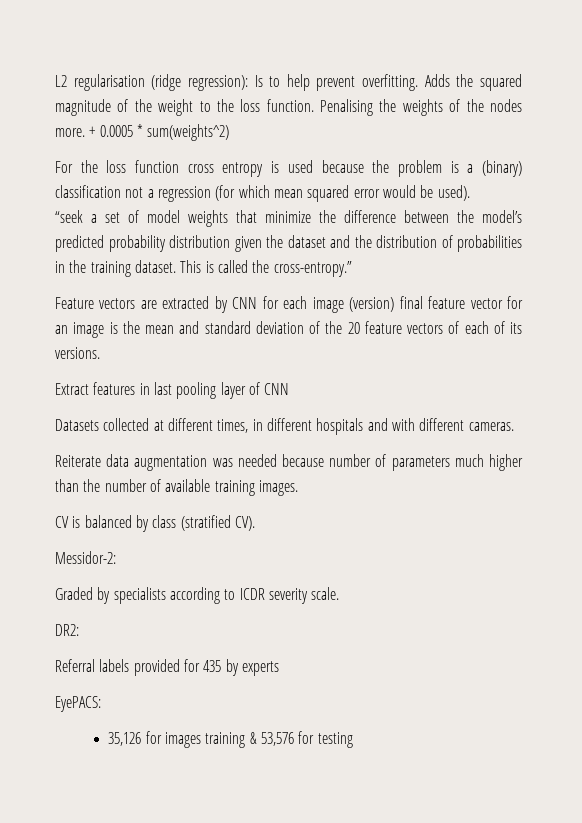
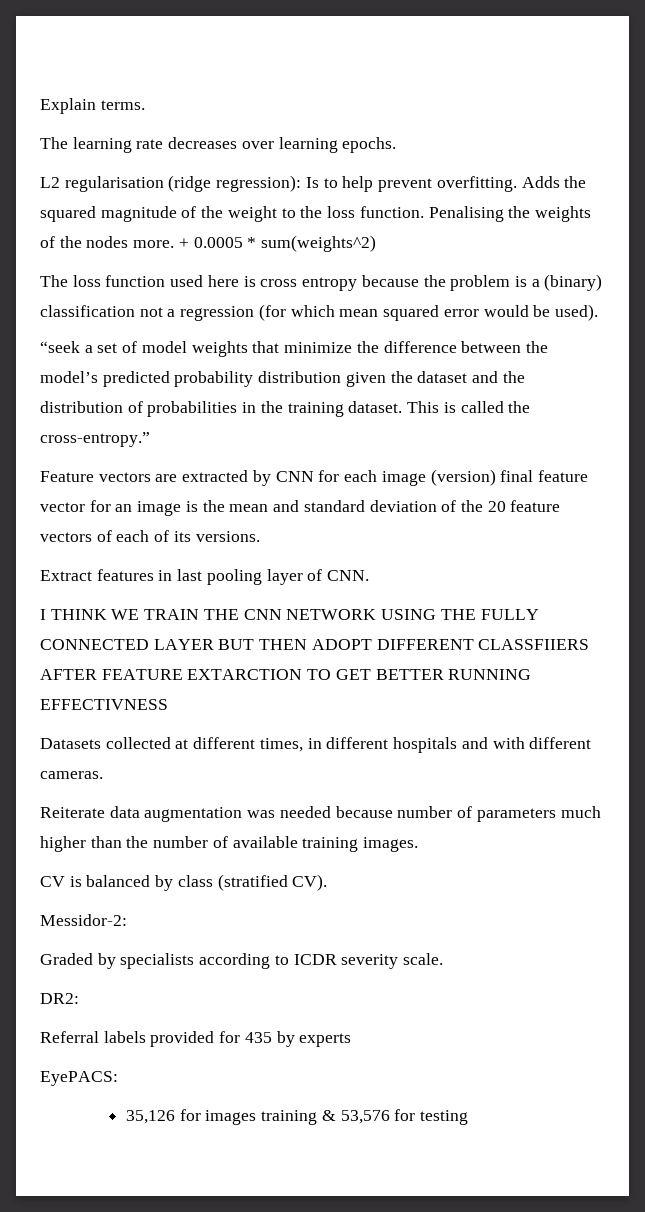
(55, 81) none -> [40,98,145,114] [40,137,397,153] Explain terms. // The learning rate decreases over learning epochs. //
[55,160,313,177] For the loss function cross entropy is used -> [40,275,358,291] The loss function used here is cross entropy
[264,383,290,395] CNN -> [327,570,370,581] [40,609,539,620] [40,639,590,650] [40,669,532,680] [40,699,168,710] CNN. // I THINK WE TRAIN THE CNN NETWORK USING THE FULLY CONNECTED LAYER BUT THEN ADOPT DIFFERENT CLASSFIIERS AFTER FEATURE EXTARCTION TO GET BETTER RUNNING EFFECTIVNESS

